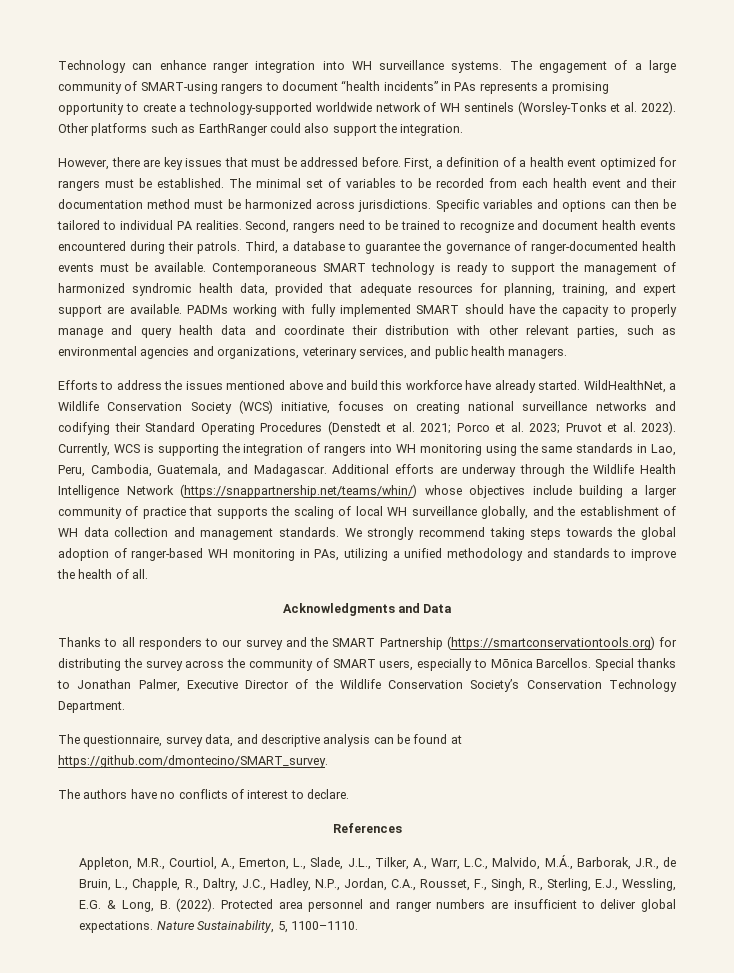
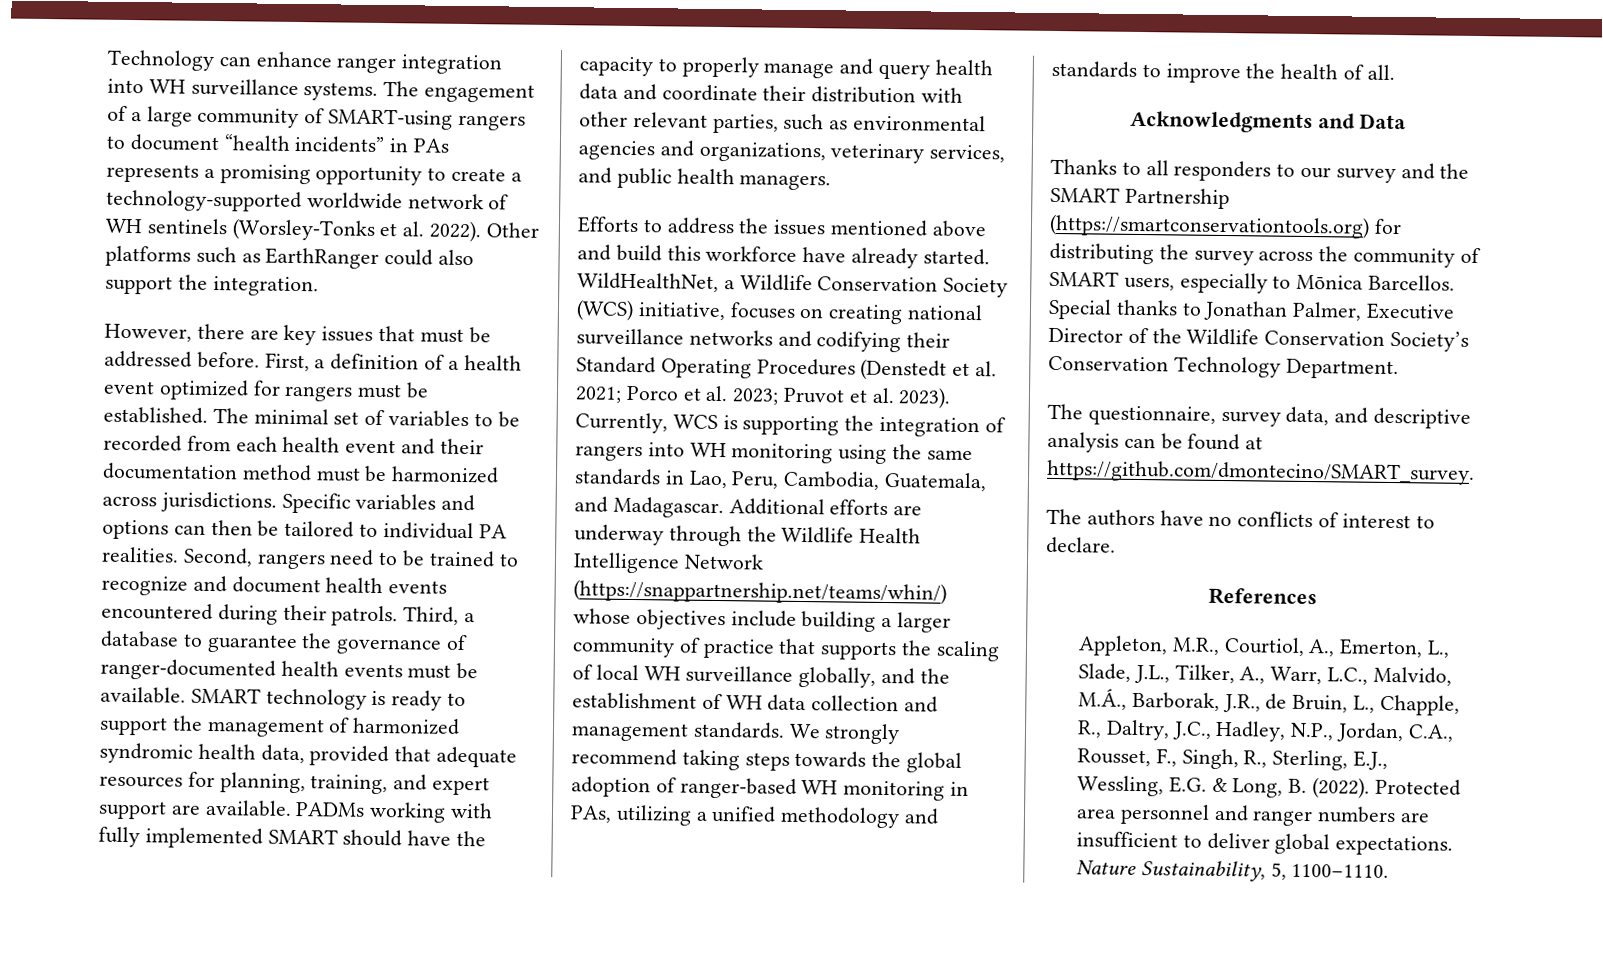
[212,263,318,275] Contemporaneous -> (186, 695) none

